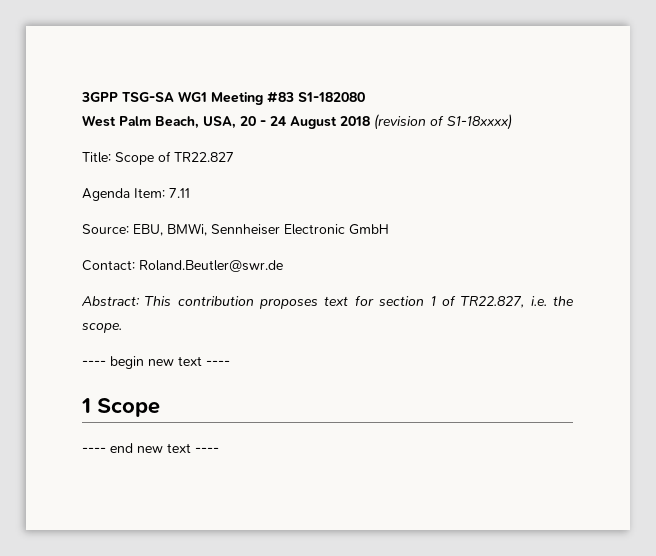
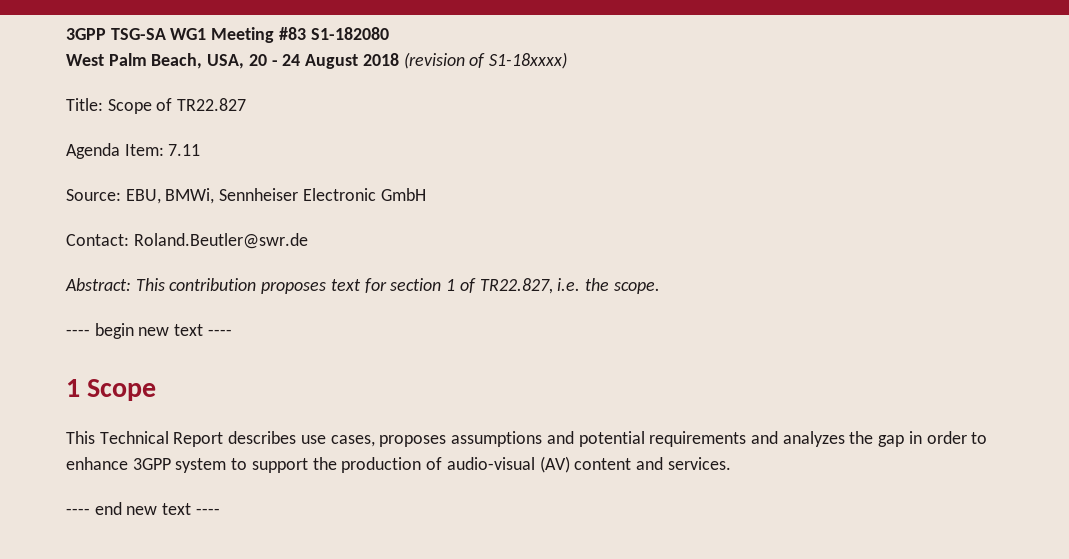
(160, 407) none -> [66,431,988,447] [66,456,731,473] // This Technical Report describes use cases, proposes assumptions and potential requirements and analyzes the gap in order to enhance 3GPP system to support the production of audio-visual (AV) content and services.

